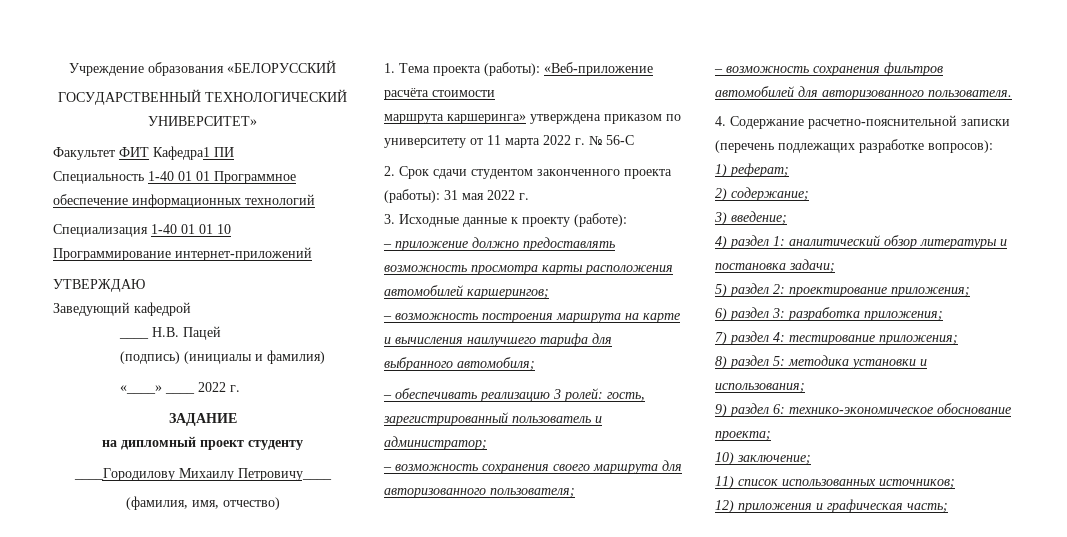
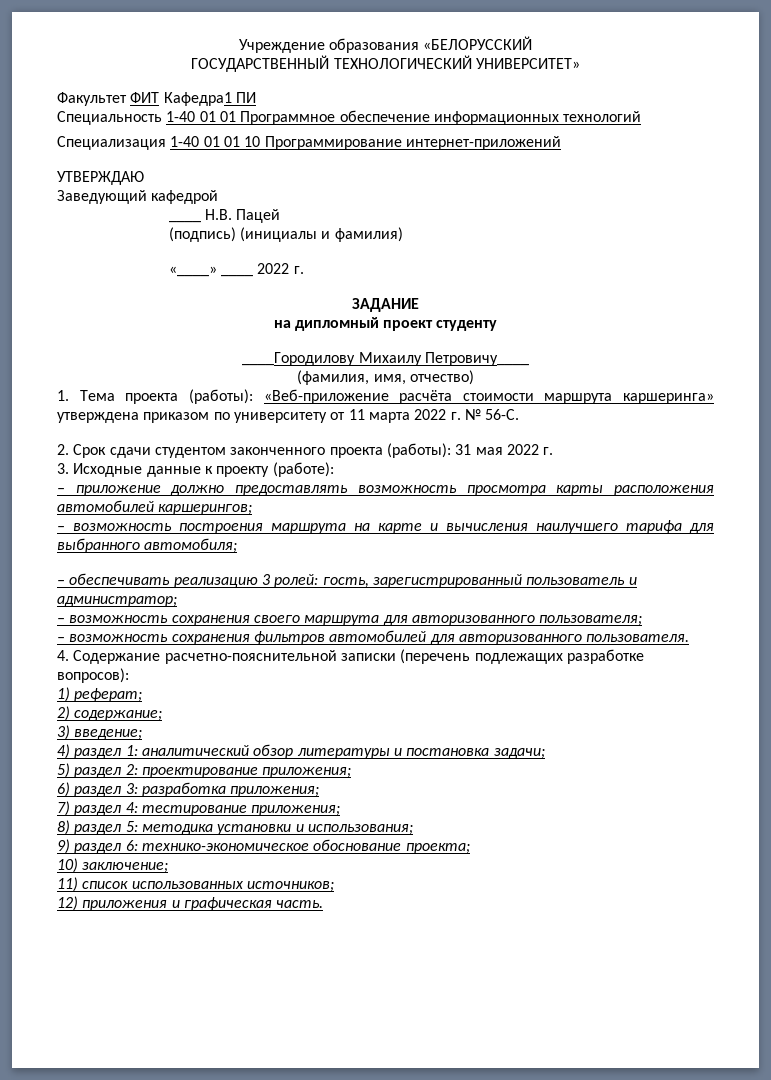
(495, 93) // -> (534, 397) none
[606,135,634,145] 56-С -> [485,409,520,420] 56-С.
[907,503,948,513] часть; -> [276,900,324,908] часть.

